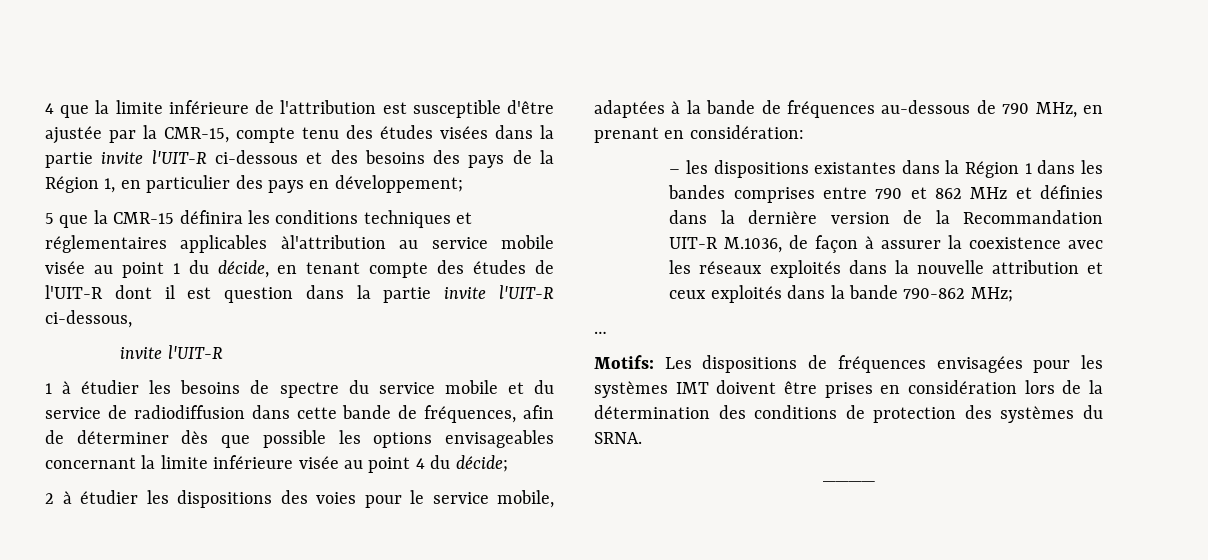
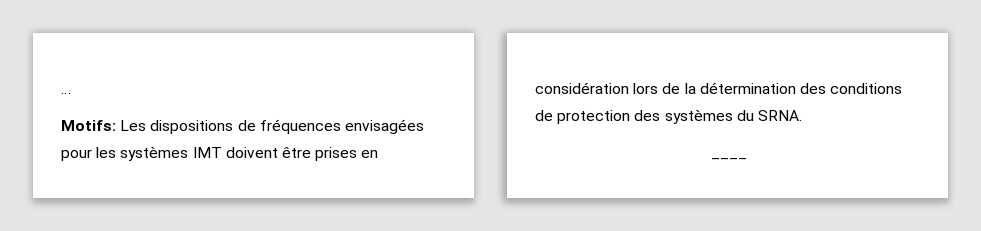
[45,100,554,118] [45,125,554,144] [45,150,554,168] [45,175,463,193] [45,210,473,228] [45,235,554,253] [45,260,555,278] [45,285,554,303] [45,310,132,328] [120,345,223,359] [45,380,555,398] [45,405,554,423] [45,430,554,448] [45,455,508,473] [45,490,554,508] [594,100,1103,118] [594,125,804,143] [669,160,1103,178] [668,185,1104,203] [669,210,1103,224] [669,235,1104,253] [669,260,1103,278] [669,285,1013,303] 4 que la limite inférieure de l'attribution est susceptible d'être ajustée par la CMR-15, compte tenu des études visées dans la partie invite l'UIT-R ci-dessous et des besoins des pays de la Région 1, en particulier des pays en développement; // 5 que la CMR-15 définira les conditions techniques et réglementaires applicables àl'attribution au service mobile visée au point 1 du décide, en tenant compte des études de l'UIT-R dont il est question dans la partie invite l'UIT-R ci-dessous, // invite l'UIT-R // 1 à étudier les besoins de spectre du service mobile et du service de radiodiffusion dans cette bande de fréquences, afin de déterminer dès que possible les options envisageables concernant la limite inférieure visée au point 4 du décide; // 2 à étudier les dispositions des voies pour le service mobile, adaptées à la bande de fréquences au-dessous de 790 MHz, en prenant en considération: // – les dispositions existantes dans la Région 1 dans les bandes comprises entre 790 et 862 MHz et définies dans la dernière version de la Recommandation UIT-R M.1036, de façon à assurer la coexistence avec les réseaux exploités dans la nouvelle attribution et ceux exploités dans la bande 790-862 MHz; // -> (61, 93) none

